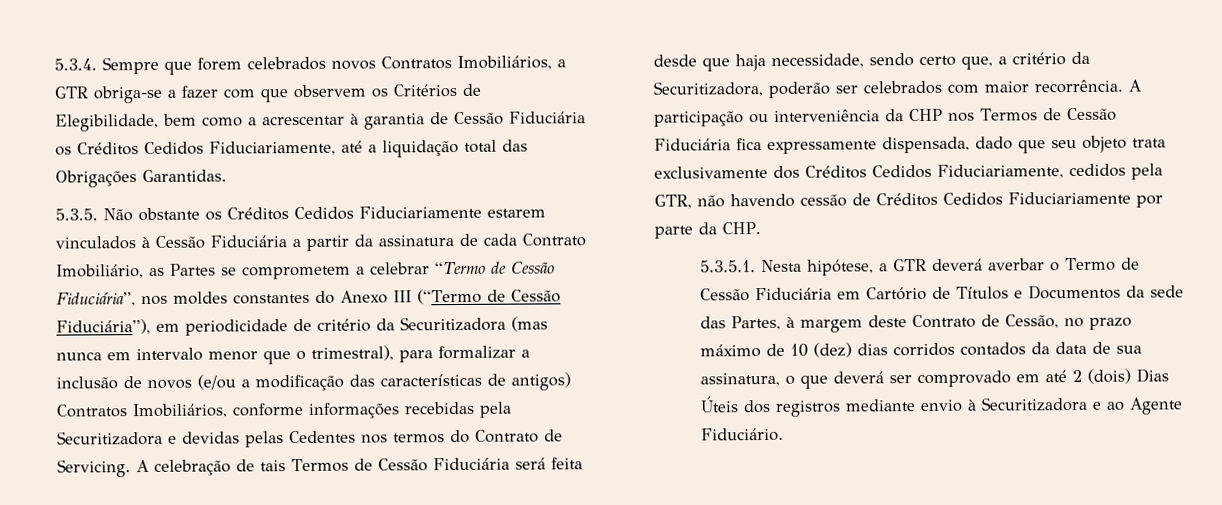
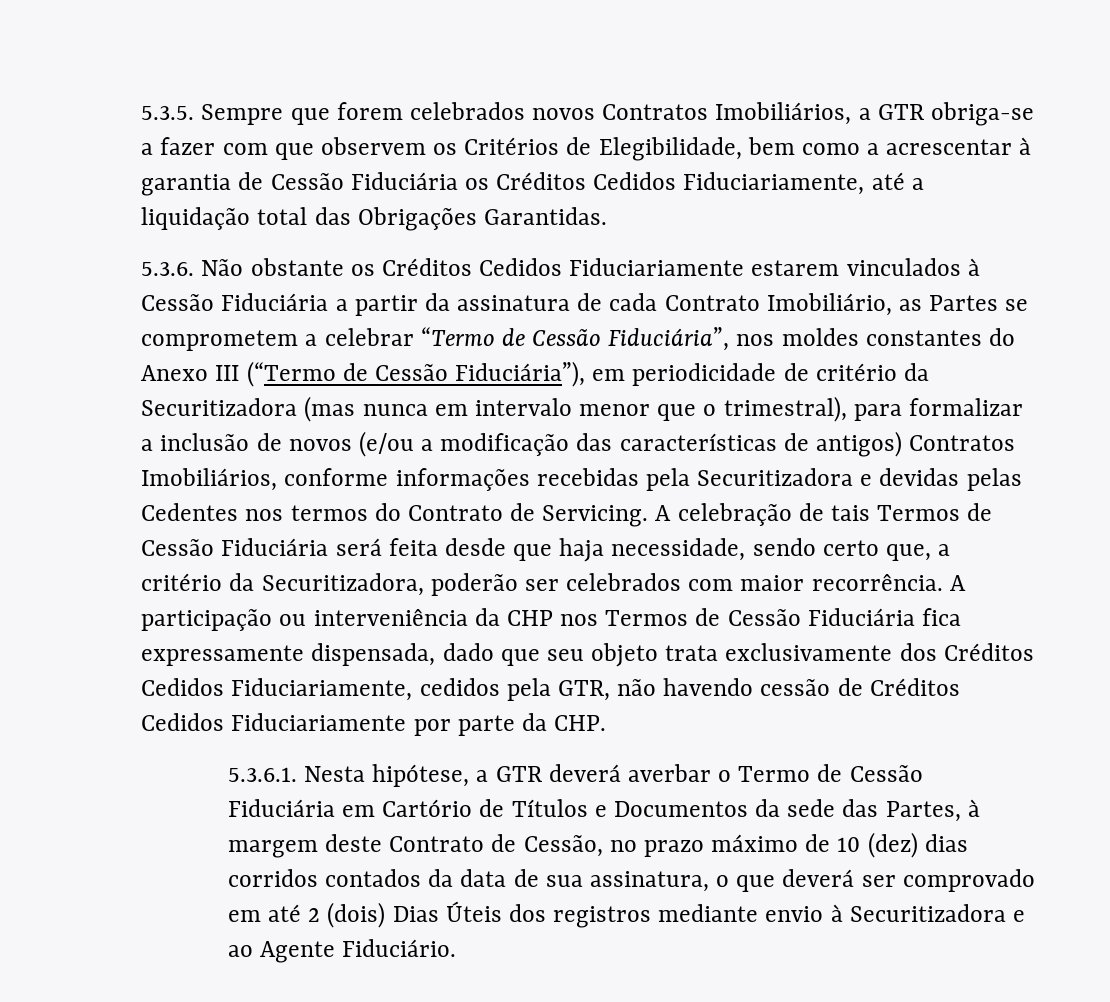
[54,58,98,71] 5.3.4. -> [141,106,195,120] 5.3.5.
[55,208,99,221] 5.3.5. -> [141,262,195,276] 5.3.6.
[699,260,756,273] 5.3.5.1. -> [227,767,297,782] 5.3.6.1.

